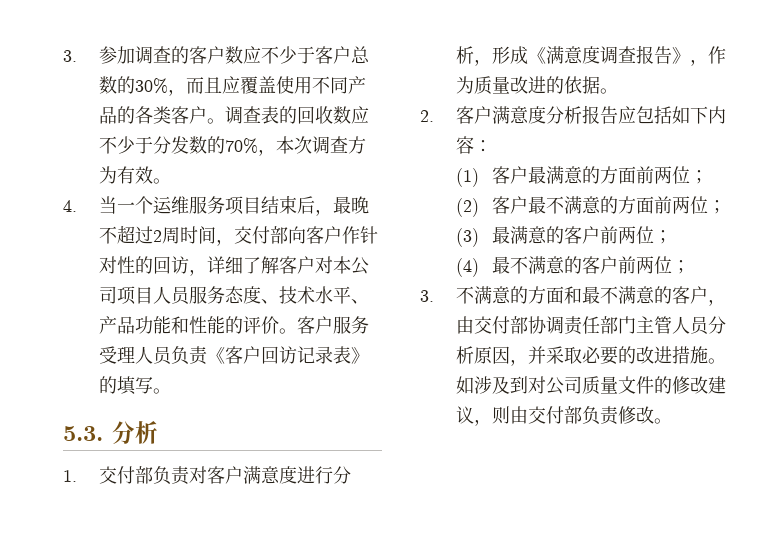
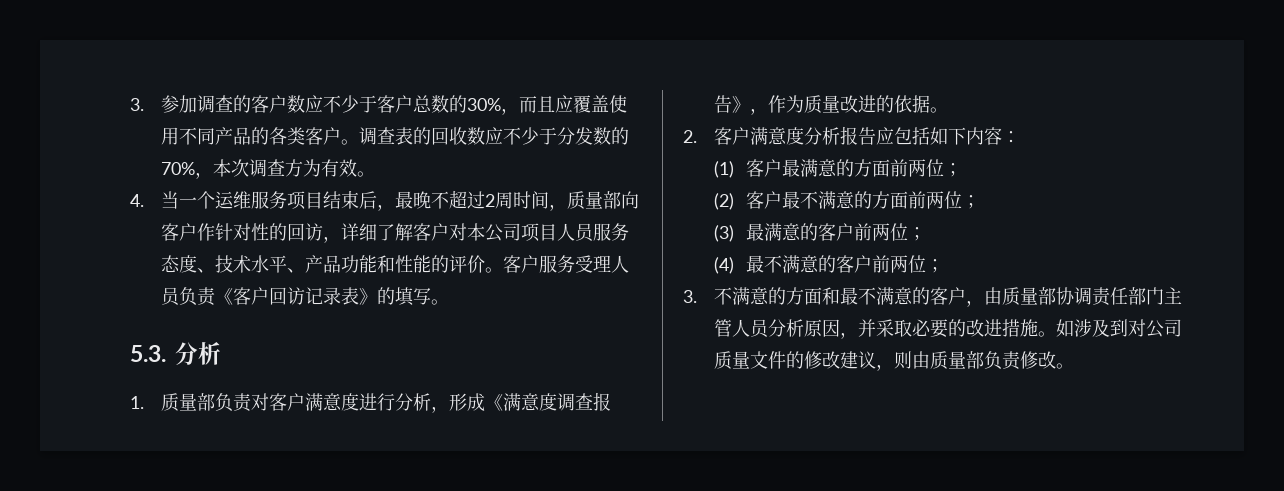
[233,226,270,244] 交付 -> [567,191,604,210] 质量
[98,466,135,484] 交付 -> [161,393,198,412] 质量
[473,316,510,334] 交付 -> [1002,287,1039,306] 质量
[527,406,564,424] 交付 -> [930,351,967,370] 质量

